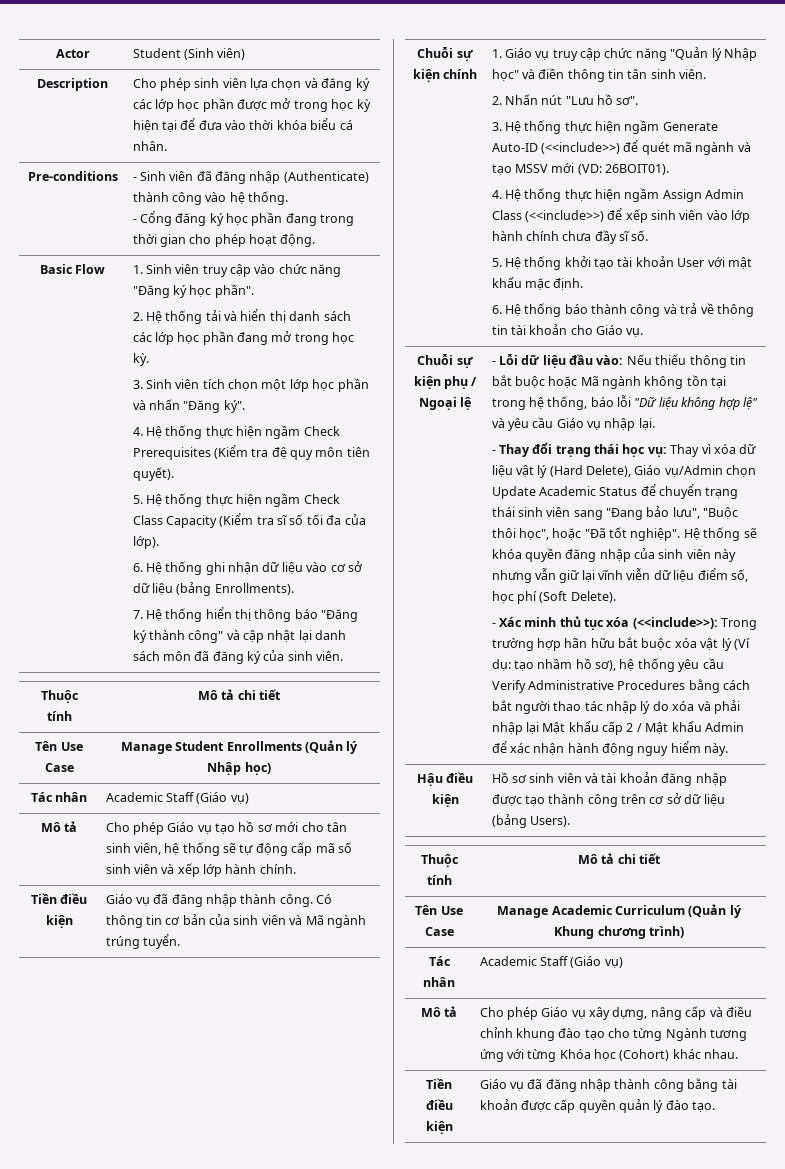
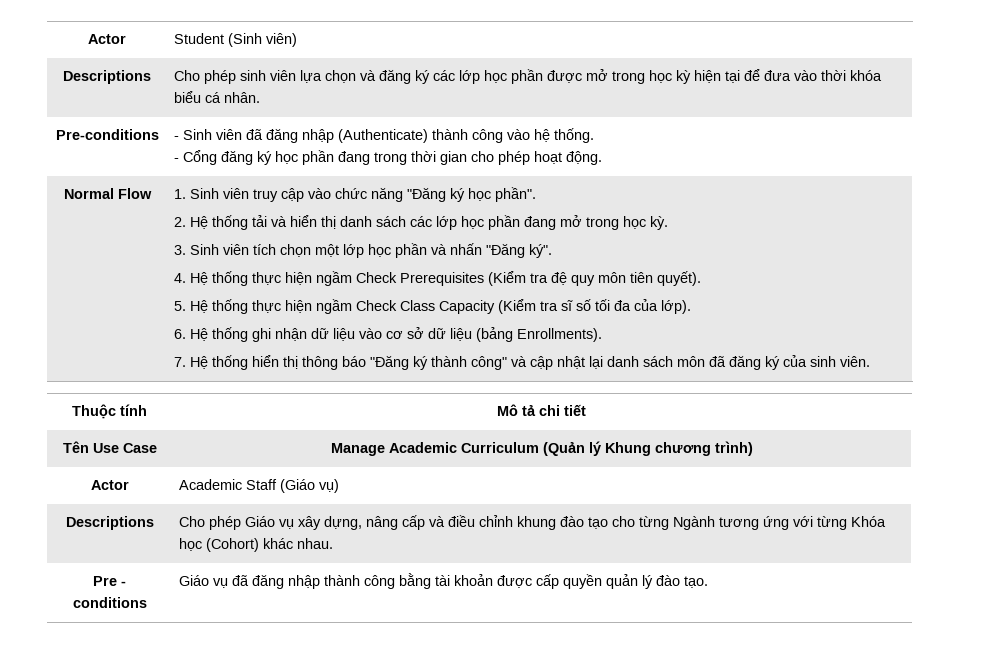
[37,78,108,91] Description -> [63,70,151,84] Descriptions
[39,264,73,274] Basic -> [63,188,114,199] Normal
[35,741,83,751] [44,763,74,772] [120,740,359,754] [207,762,271,775] [30,792,88,802] [105,792,249,804] [40,821,78,832] [105,821,347,835] [105,842,352,856] [105,863,296,877] [30,893,88,904] [45,915,73,928] [105,894,333,907] [105,914,366,928] [105,934,180,949] [417,47,474,61] [412,69,478,82] [491,47,757,61] [491,68,707,82] [491,94,639,105] [491,120,718,134] [491,140,751,155] [491,163,670,175] [491,188,745,202] [491,208,751,223] [491,230,649,244] [491,256,752,270] [491,277,584,290] [491,303,754,317] [491,324,644,337] [417,354,474,368] [413,376,478,389] [418,397,472,410] [491,354,746,368] [491,375,727,389] [491,395,758,410] [491,417,655,431] [491,442,757,457] [491,465,757,478] [491,484,739,499] [491,506,739,520] [491,527,757,541] [491,548,737,562] [491,568,748,583] [491,591,616,604] [491,616,758,630] [491,637,750,651] [491,658,724,672] [491,679,751,693] [491,700,740,714] [491,721,744,735] [491,741,729,756] [416,772,474,786] [431,794,459,807] [491,772,727,786] [491,793,725,807] [491,814,570,828] [420,854,459,867] [426,875,452,885] [577,853,662,864] // Tên Use Case | Manage Student Enrollments (Quản lý Nhập học) // Tác nhân | Academic Staff (Giáo vụ) // Mô tả | Cho phép Giáo vụ tạo hồ sơ mới cho tân sinh viên, hệ thống sẽ tự động cấp mã số sinh viên và xếp lớp hành chính. // Tiền điều kiện | Giáo vụ đã đăng nhập thành công. Có thông tin cơ bản của sinh viên và Mã ngành trúng tuyển. // Chuỗi sự kiện chính | 1. Giáo vụ truy cập chức năng "Quản lý Nhập học" và điền thông tin tân sinh viên. // 2. Nhấn nút "Lưu hồ sơ". // 3. Hệ thống thực hiện ngầm Generate Auto-ID (<<include>>) để quét mã ngành và tạo MSSV mới (VD: 26BOIT01). // 4. Hệ thống thực hiện ngầm Assign Admin Class (<<include>>) để xếp sinh viên vào lớp hành chính chưa đầy sĩ số. // 5. Hệ thống khởi tạo tài khoản User với mật khẩu mặc định. // 6. Hệ thống báo thành công và trả về thông tin tài khoản cho Giáo vụ. // Chuỗi sự kiện phụ / Ngoại lệ | - Lỗi dữ liệu đầu vào: Nếu thiếu thông tin bắt buộc hoặc Mã ngành không tồn tại trong hệ thống, báo lỗi "Dữ liệu không hợp lệ" và yêu cầu Giáo vụ nhập lại. // - Thay đổi trạng thái học vụ: Thay vì xóa dữ liệu vật lý (Hard Delete), Giáo vụ/Admin chọn Update Academic Status để chuyển trạng thái sinh viên sang "Đang bảo lưu", "Buộc thôi học", hoặc "Đã tốt nghiệp". Hệ thống sẽ khóa quyền đăng nhập của sinh viên này nhưng vẫn giữ lại vĩnh viễn dữ liệu điểm số, học phí (Soft Delete). // - Xác minh thủ tục xóa (<<include>>): Trong trường hợp hãn hữu bắt buộc xóa vật lý (Ví dụ: tạo nhầm hồ sơ), hệ thống yêu cầu Verify Administrative Procedures bằng cách bắt người thao tác nhập lý do xóa và phải nhập lại Mật khẩu cấp 2 / Mật khẩu Admin để xác nhận hành động nguy hiểm này. // Hậu điều kiện | Hồ sơ sinh viên và tài khoản đăng nhập được tạo thành công trên cơ sở dữ liệu (bảng Users). // Thuộc tính | Mô tả chi tiết -> (586, 410) none
[428,956,451,966] [423,977,455,987] [479,956,623,968] [420,1006,458,1017] Tác nhân | Academic Staff (Giáo vụ) // Mô tả -> [90,480,129,490] [178,479,339,493] [65,516,154,530] Actor | Academic Staff (Giáo vụ) // Descriptions
[426,1078,452,1089] [425,1099,453,1110] [425,1121,453,1134] Tiền điều kiện -> [93,576,126,586] [72,597,147,608] Pre - conditions

